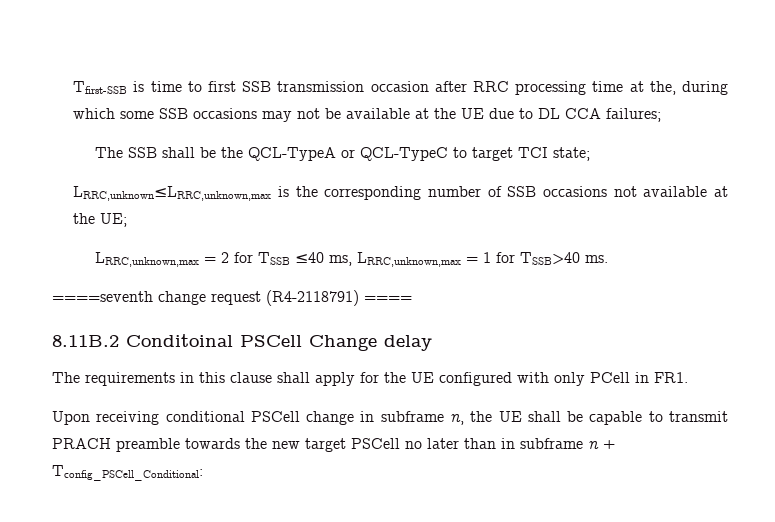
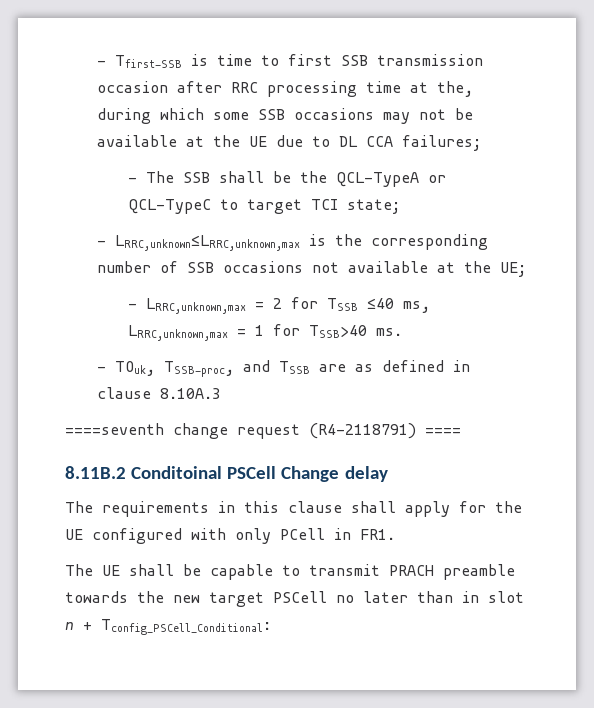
(73, 87) none -> [96,60,106,66] -
(662, 115) none -> [128,177,138,183] -
(590, 154) none -> [96,240,106,246] -
(128, 220) none -> [128,303,138,309] -
(608, 259) none -> [96,360,470,377] [96,387,221,399] // - TOuk, TSSB-proc, and TSSB are as defined in clause 8.10A.3
[52,411,493,425] Upon receiving conditional PSCell change in subframe n, the -> [65,564,93,576] The
[520,438,583,449] subframe -> [488,591,524,603] slot

